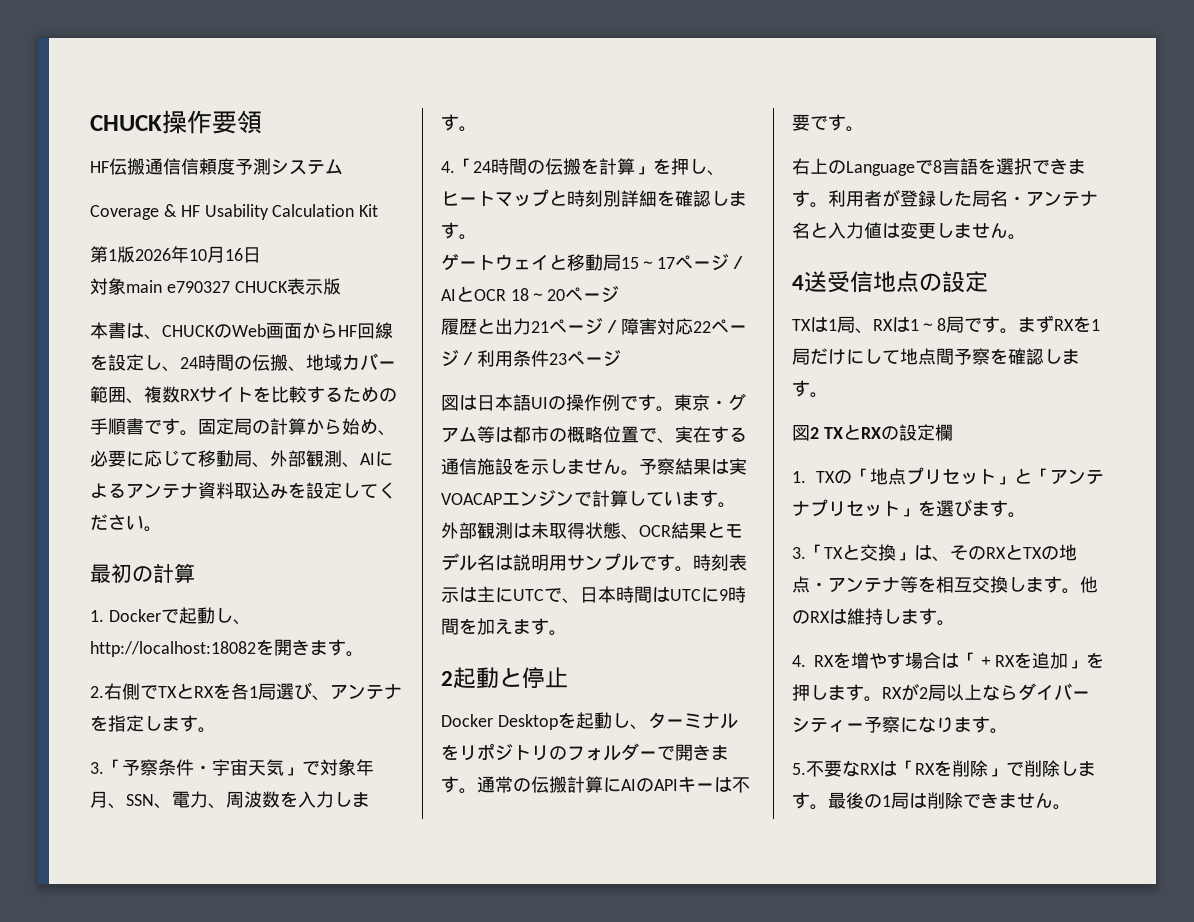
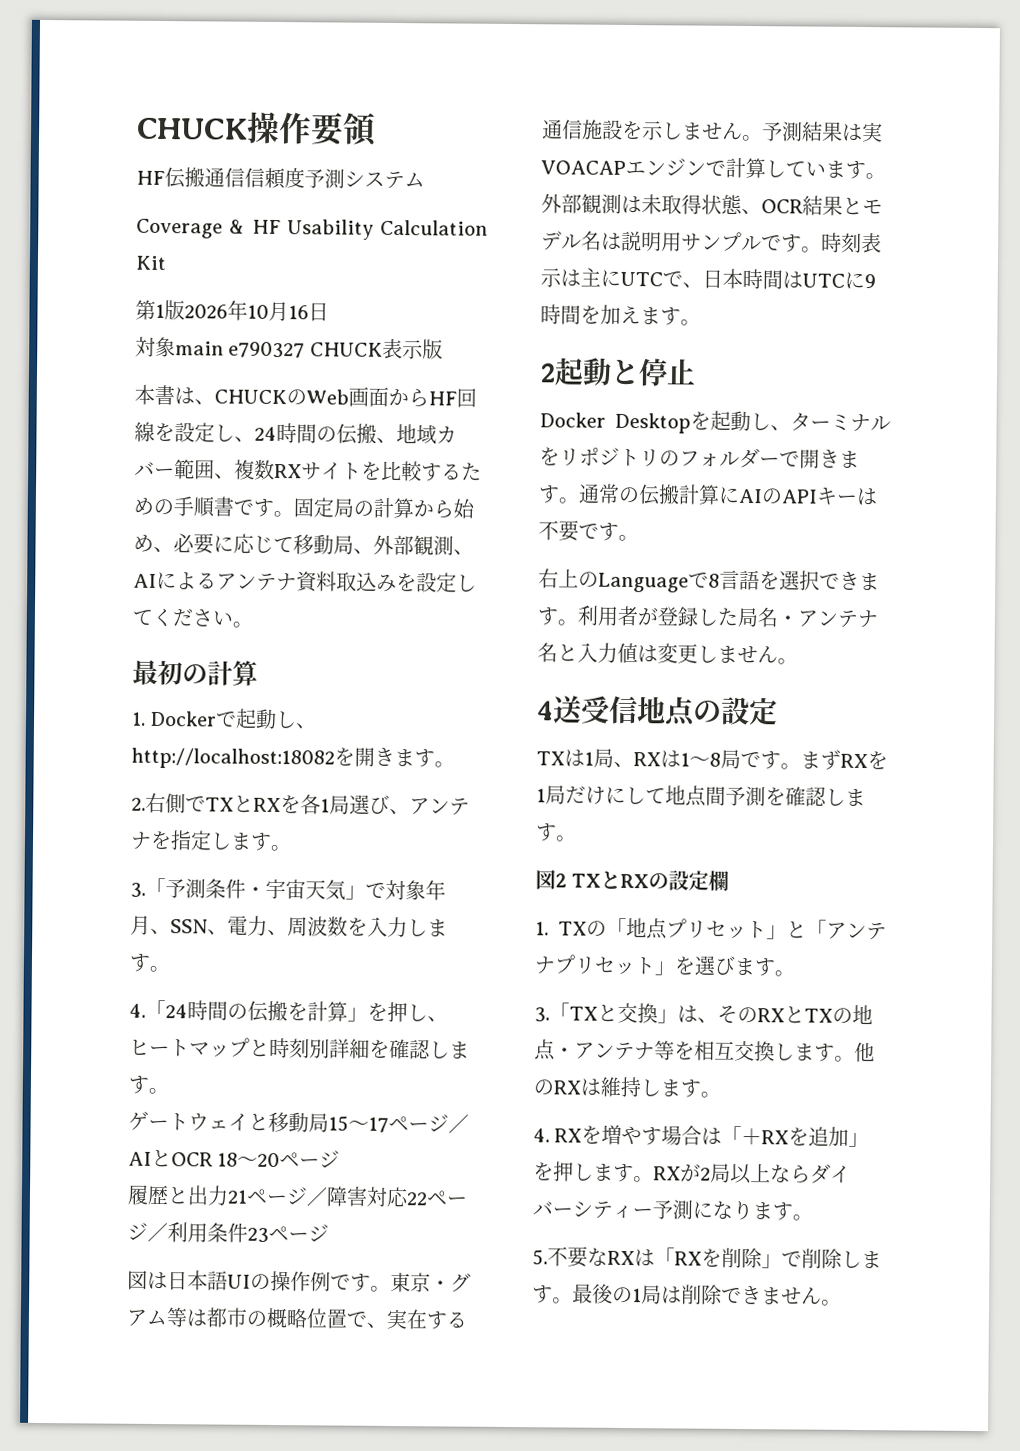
[140,759,158,776] 察 -> [185,878,206,899] 測
[657,458,675,475] 察 -> [782,121,803,142] 測
[972,348,990,365] 察 -> [745,786,766,807] 測
[882,716,900,733] 察 -> [672,1199,693,1220] 測

